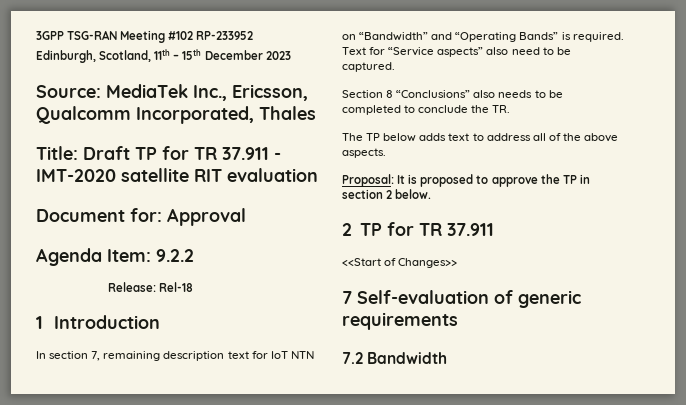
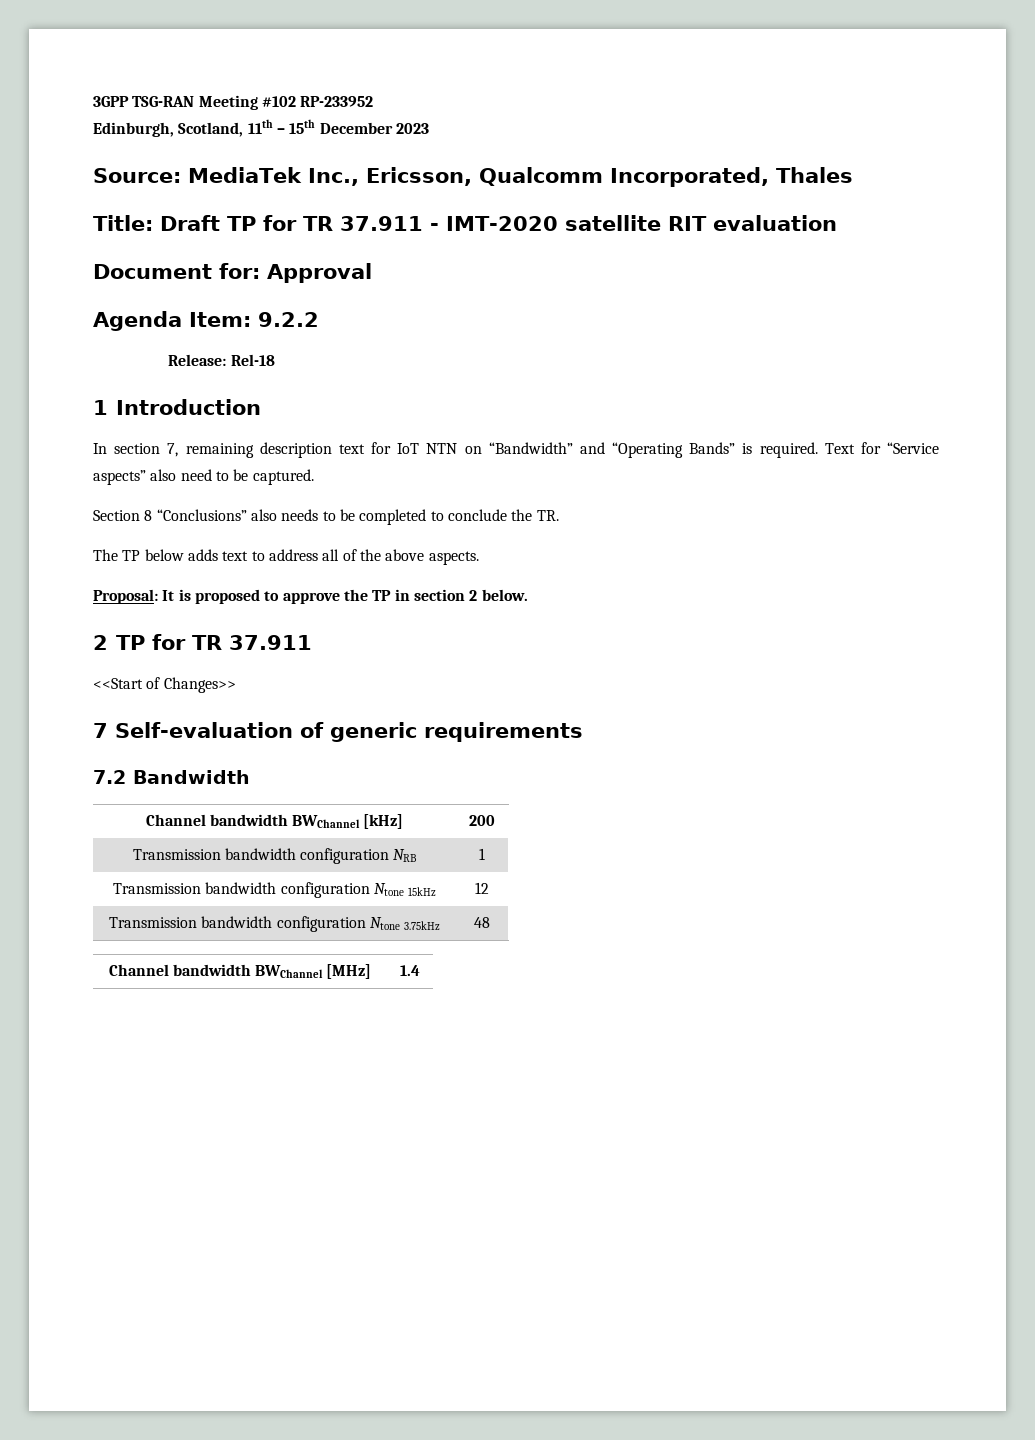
(448, 358) none -> [145,814,404,829] [469,815,495,826] [132,848,418,864] [479,848,485,860] [112,882,437,898] [475,882,489,894] [108,916,441,932] [474,917,490,928] [108,964,372,979] [399,965,420,976] // Channel bandwidth BWChannel [kHz] | 200 // Transmission bandwidth configuration NRB | 1 // Transmission bandwidth configuration Ntone 15kHz | 12 // Transmission bandwidth configuration Ntone 3.75kHz | 48 // Channel bandwidth BWChannel [MHz] | 1.4

